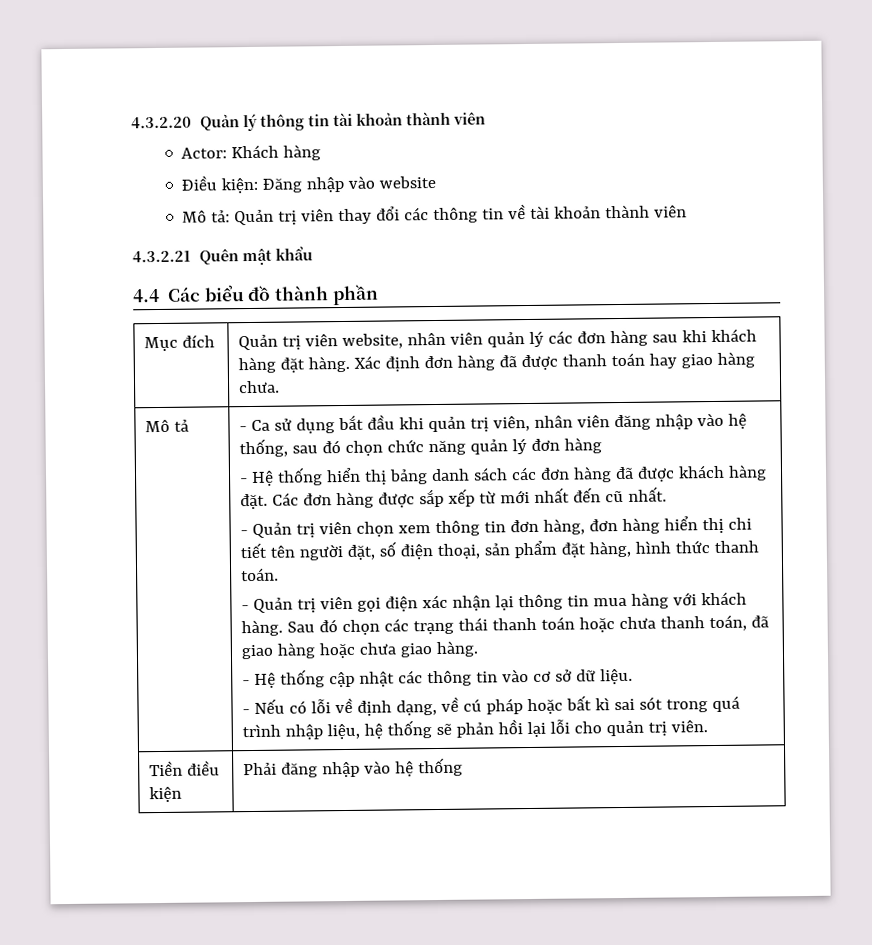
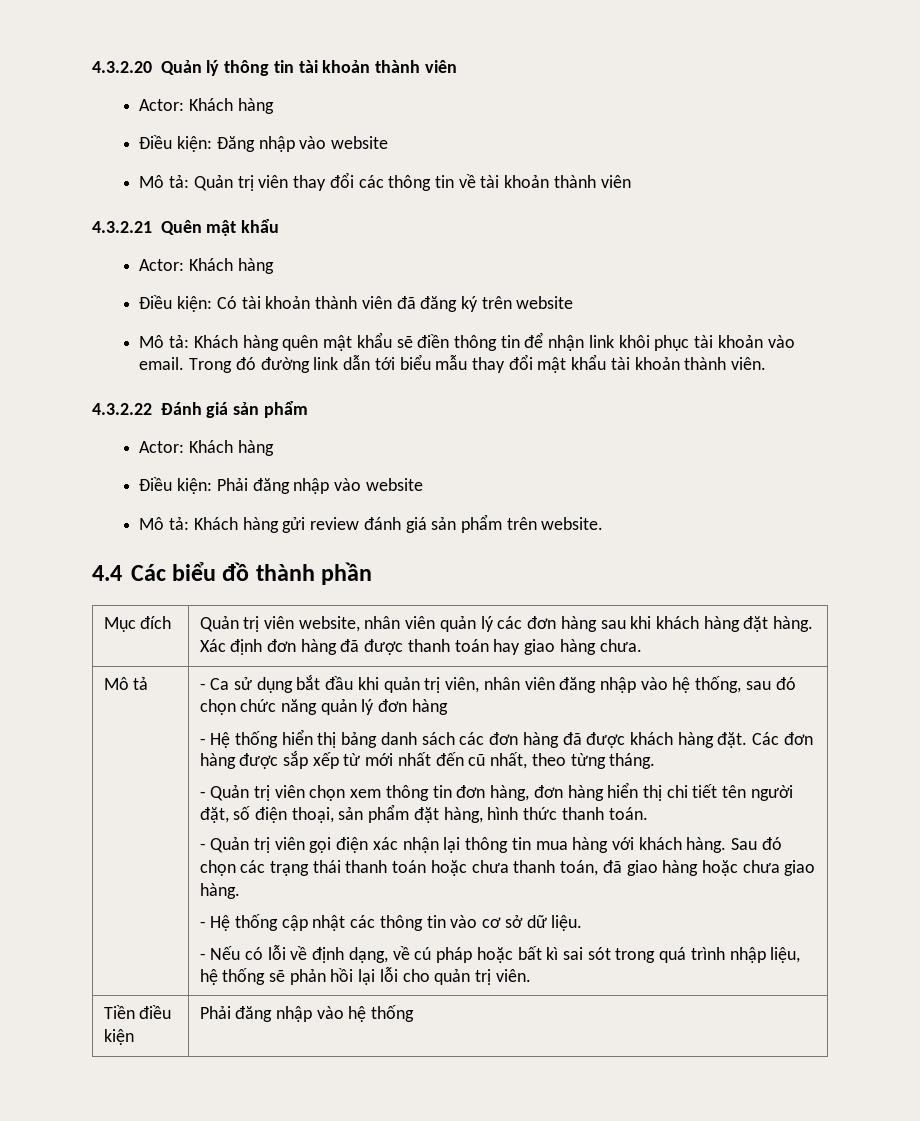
(314, 253) none -> [139,258,274,274] [139,295,574,312] [139,332,795,351] [139,354,767,373] [92,401,308,418] [139,440,274,456] [139,477,423,494] [139,514,604,533] // Actor: Khách hàng // Điều kiện: Có tài khoản thành viên đã đăng ký trên website // Mô tả: Khách hàng quên mật khẩu sẽ điền thông tin để nhận link khôi phục tài khoản vào email. Trong đó đường link dẫn tới biểu mẫu thay đổi mật khẩu tài khoản thành viên. // 4.3.2.22 Đánh giá sản phẩm // Actor: Khách hàng // Điều kiện: Phải đăng nhập vào website // Mô tả: Khách hàng gửi review đánh giá sản phẩm trên website.
[628,486,668,502] nhất. -> [490,752,656,769] nhất, theo từng tháng.

